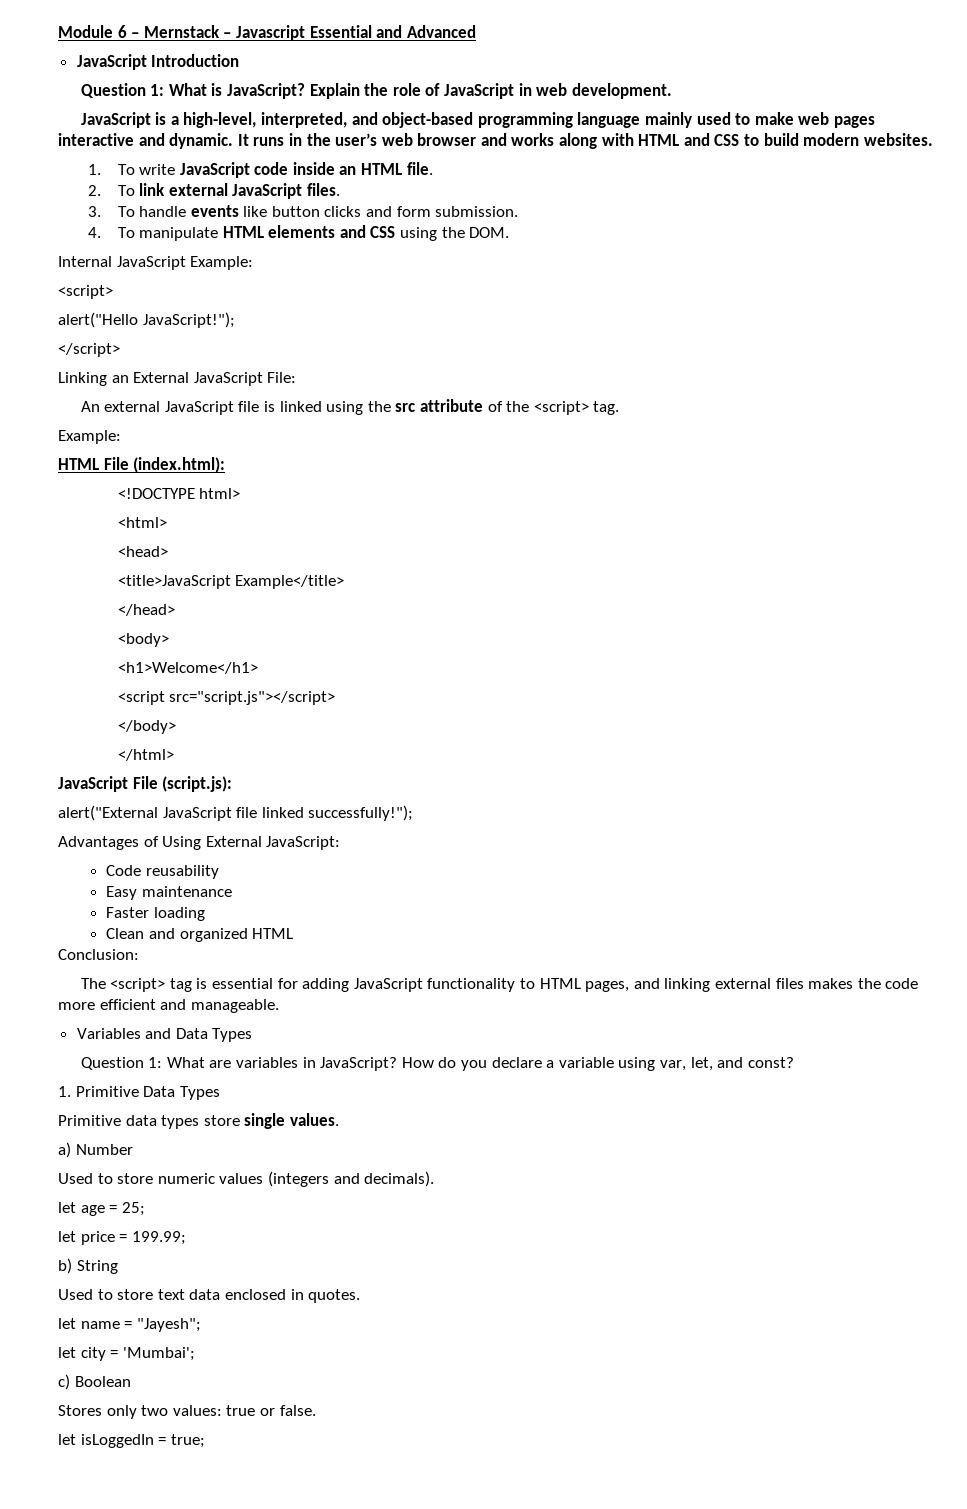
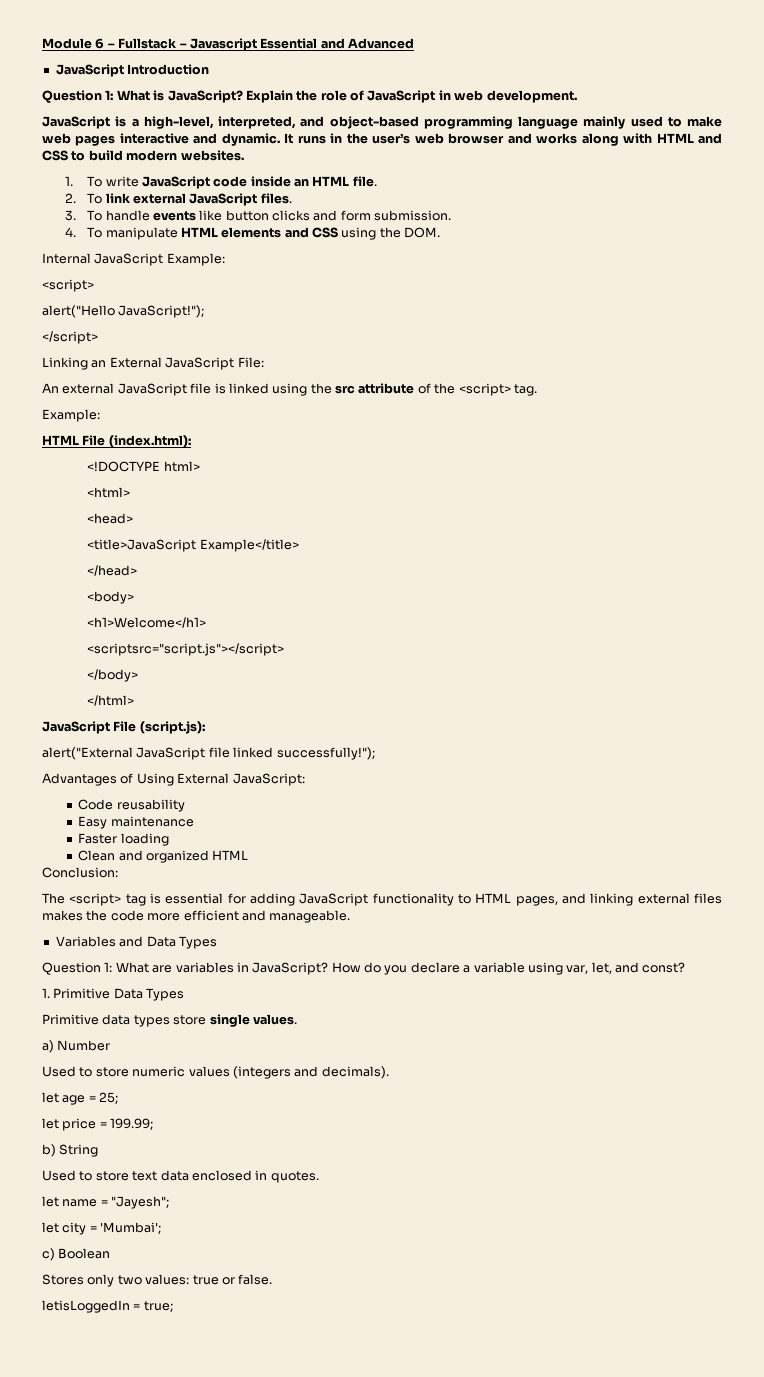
[143,25,220,38] Mernstack -> [118,38,177,49] Fullstack
[117,691,336,705] <script src="script.js"></script> -> [87,643,285,656] <scriptsrc="script.js"></script>
[58,1434,154,1448] let isLoggedIn -> [42,1300,130,1313] letisLoggedIn

